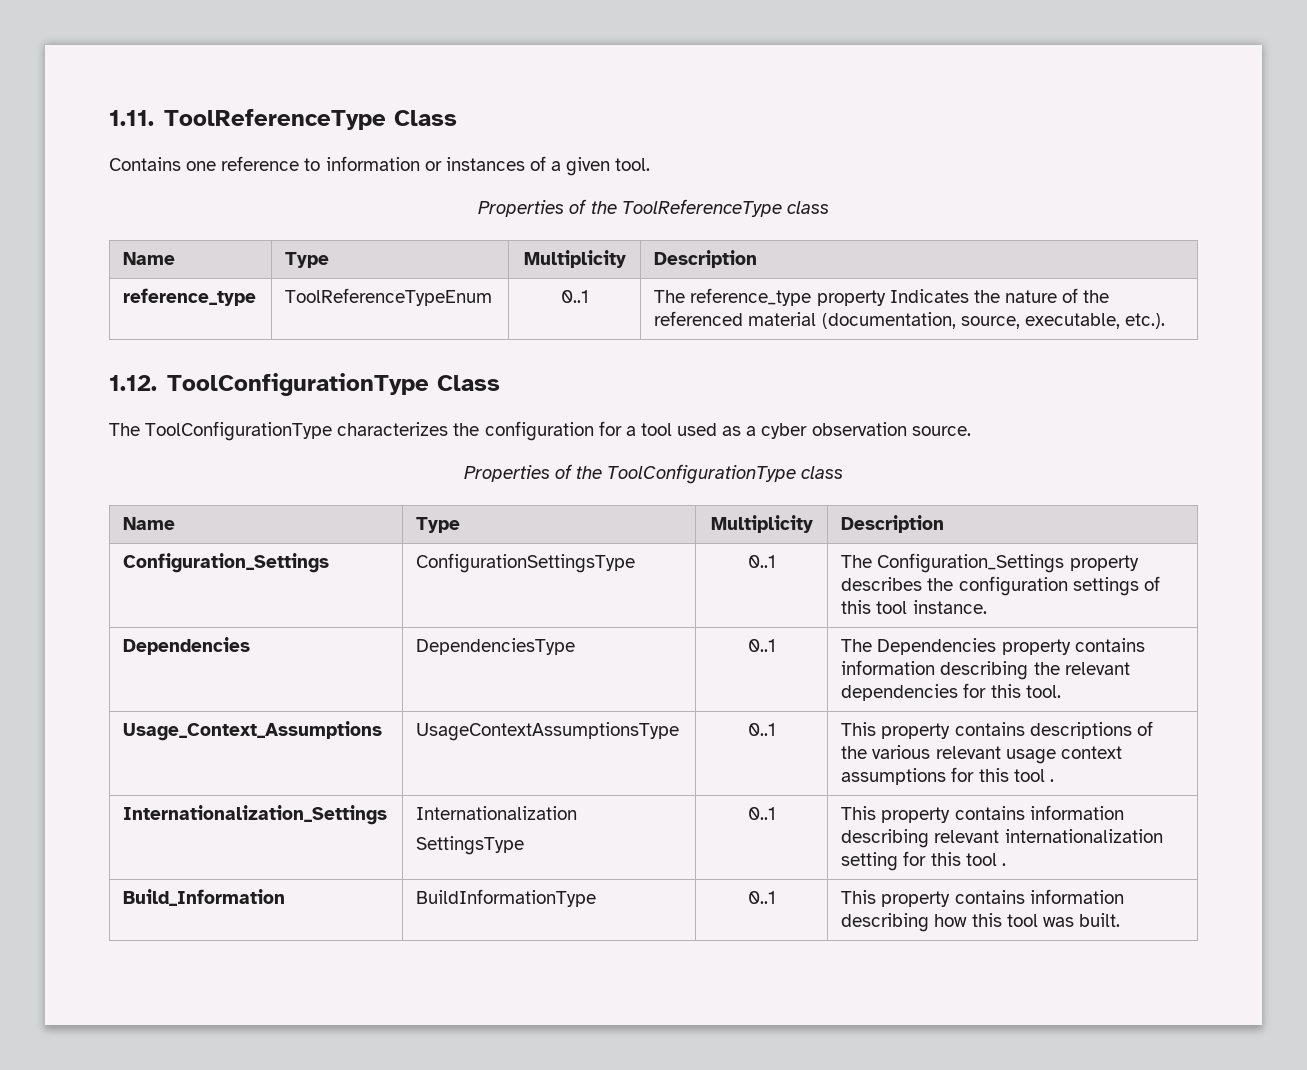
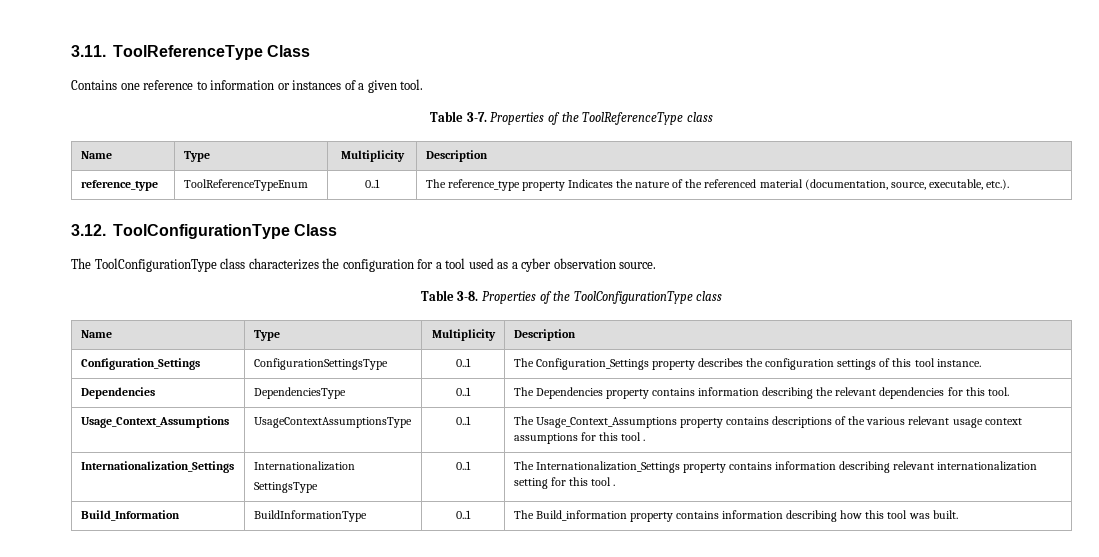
[109,110,154,126] 1.11. -> [71,45,106,57] 3.11.
(651, 164) none -> [430,111,487,122] Table 3-7.
[109,375,157,391] 1.12. -> [71,224,106,236] 3.12.
(333, 431) none -> [220,258,246,269] class
(971, 431) none -> [420,290,479,301] Table 3-8.
[841,722,877,736] This -> [513,416,677,428] The Usage_Context_Assumptions
[841,806,877,820] This -> [513,461,680,473] The Internationalization_Settings
[841,890,877,904] This -> [513,510,627,521] The Build_information

